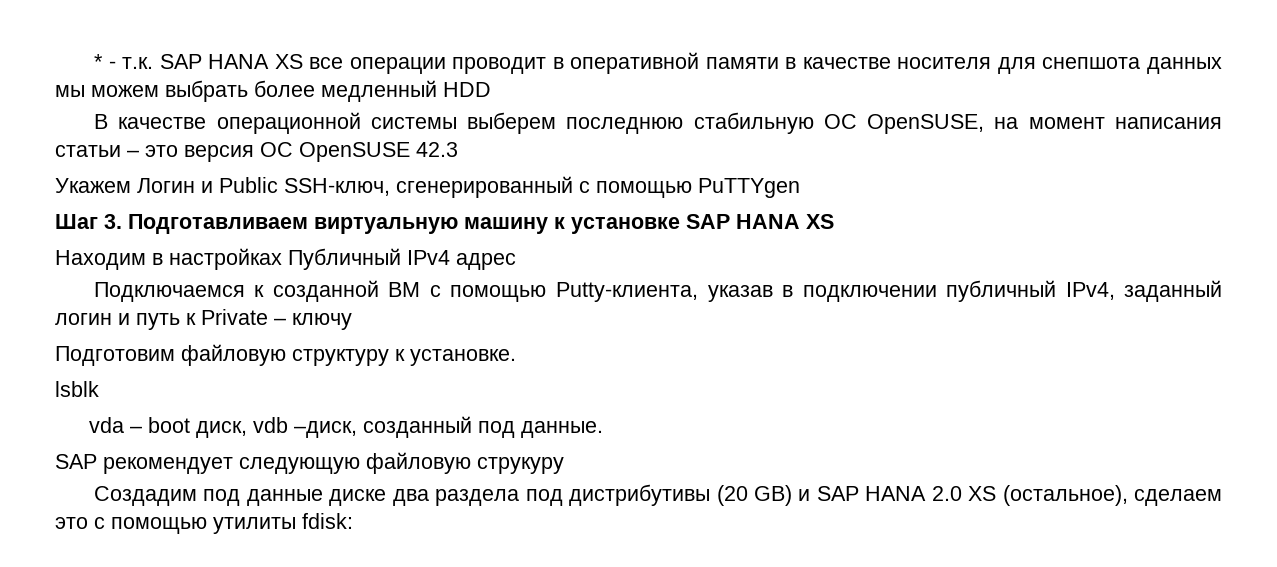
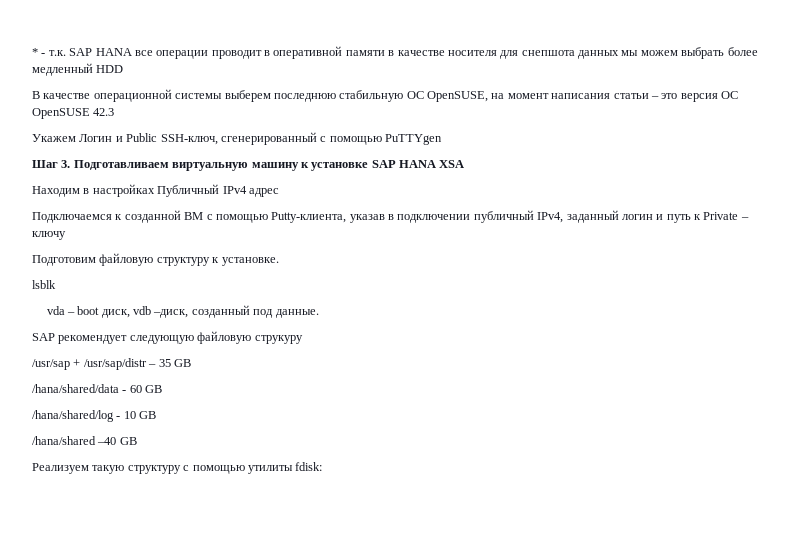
[274,54,303,69] XS -> (132, 52) none
[806,214,834,229] XS -> [439,160,465,168] XSA
[93,484,1222,506] [55,517,88,529] Создадим под данные диске два раздела под дистрибутивы (20 GB) и SAP HANA 2.0 XS (остальное), сделаем это -> [32,358,191,370] [32,384,163,393] [32,410,157,422] [32,436,137,445] [32,463,181,474] /usr/sap + /usr/sap/distr – 35 GB // /hana/shared/data - 60 GB // /hana/shared/log - 10 GB // /hana/shared –40 GB // Реализуем такую структуру

